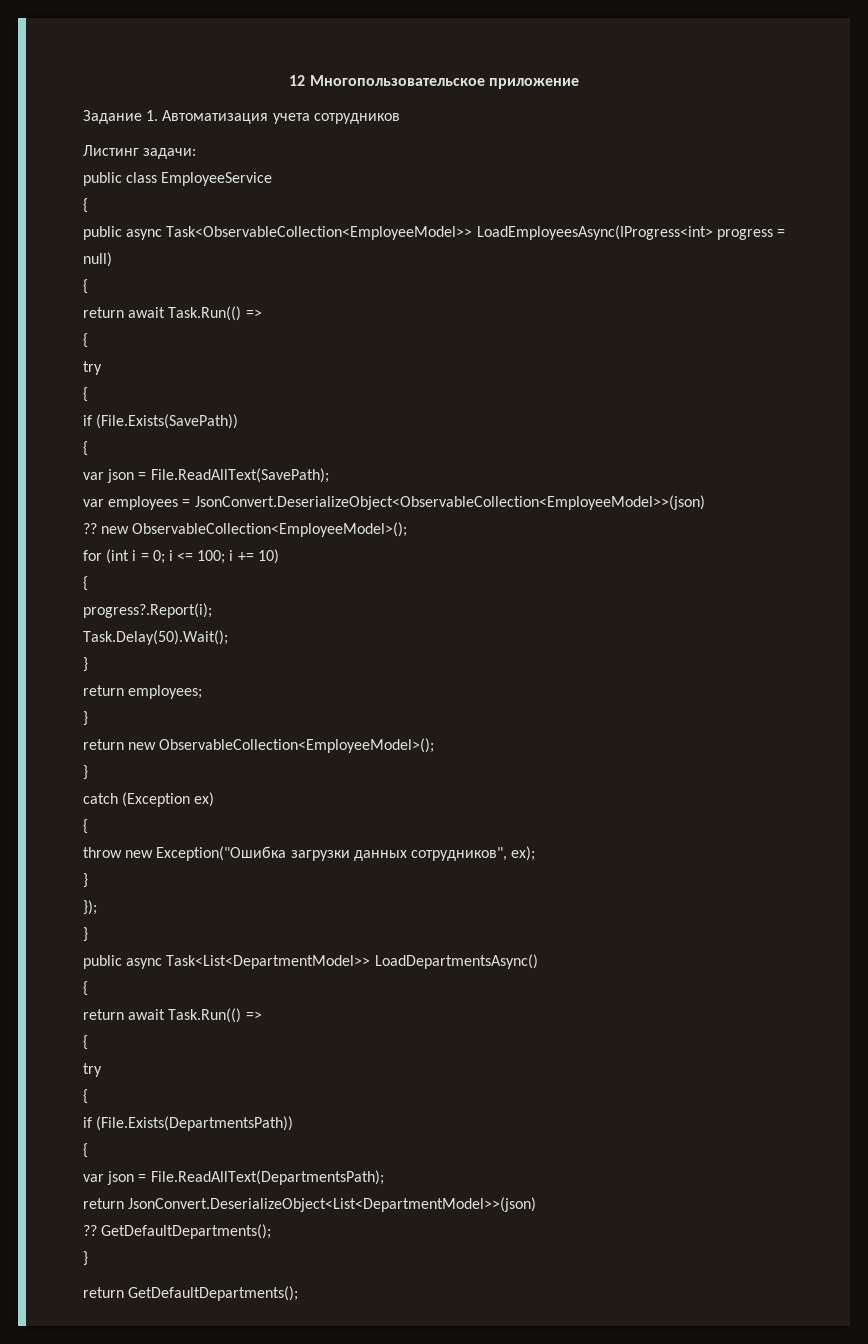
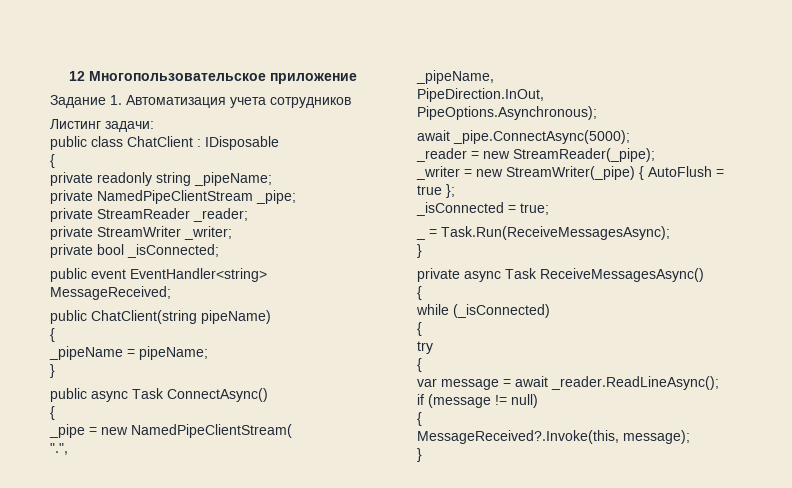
[161,172,273,186] [83,198,88,213] [83,225,785,240] [83,252,112,267] [83,279,88,294] [83,306,262,321] [83,333,88,348] [83,361,102,375] [83,387,88,402] [83,414,239,429] [83,441,88,456] [83,468,329,483] [83,495,705,510] [83,522,408,537] [83,549,279,564] [83,576,88,591] [83,603,212,618] [83,630,228,645] [83,657,88,672] [83,685,203,699] [83,711,88,726] [83,738,435,753] [83,765,88,780] [83,792,215,807] [83,819,88,834] [83,846,536,861] [83,873,88,888] [83,900,97,915] [83,927,88,942] [83,954,538,969] [83,981,88,996] [83,1008,262,1023] [83,1035,88,1050] [83,1063,102,1077] [83,1089,88,1104] [83,1116,294,1131] [83,1143,88,1158] [83,1170,384,1185] [83,1197,537,1212] [83,1224,272,1239] [83,1251,88,1266] [83,1286,299,1301] EmployeeService // { // public async Task<ObservableCollection<EmployeeModel>> LoadEmployeesAsync(IProgress<int> progress = null) // { // return await Task.Run(() => // { // try // { // if (File.Exists(SavePath)) // { // var json = File.ReadAllText(SavePath); // var employees = JsonConvert.DeserializeObject<ObservableCollection<EmployeeModel>>(json) // ?? new ObservableCollection<EmployeeModel>(); // for (int i = 0; i <= 100; i += 10) // { // progress?.Report(i); // Task.Delay(50).Wait(); // } // return employees; // } // return new ObservableCollection<EmployeeModel>(); // } // catch (Exception ex) // { // throw new Exception("Ошибка загрузки данных сотрудников", ex); // } // }); // } // public async Task<List<DepartmentModel>> LoadDepartmentsAsync() // { // return await Task.Run(() => // { // try // { // if (File.Exists(DepartmentsPath)) // { // var json = File.ReadAllText(DepartmentsPath); // return JsonConvert.DeserializeObject<List<DepartmentModel>>(json) // ?? GetDefaultDepartments(); // } // return GetDefaultDepartments(); -> [127,136,279,150] [50,154,55,168] [50,172,272,186] [50,190,296,204] [50,208,248,222] [50,226,232,240] [50,244,219,258] [50,268,267,282] [50,286,171,300] [50,310,271,324] [50,328,55,342] [49,346,208,360] [50,364,55,378] [50,388,268,402] [50,406,55,420] [49,424,292,438] [50,443,68,455] [416,70,494,84] [417,88,544,102] [417,106,597,120] [417,130,630,144] [416,148,655,162] [416,166,724,180] [417,184,455,198] [416,202,549,216] [416,237,425,240] [429,226,670,240] [417,244,422,258] [417,268,704,282] [417,286,422,300] [416,304,550,318] [417,322,422,336] [417,341,433,354] [417,358,422,372] [417,376,719,390] [417,394,538,408] [417,412,422,426] [417,430,690,444] [417,448,422,462] ChatClient : IDisposable // { // private readonly string _pipeName; // private NamedPipeClientStream _pipe; // private StreamReader _reader; // private StreamWriter _writer; // private bool _isConnected; // public event EventHandler<string> MessageReceived; // public ChatClient(string pipeName) // { // _pipeName = pipeName; // } // public async Task ConnectAsync() // { // _pipe = new NamedPipeClientStream( // ".", // _pipeName, // PipeDirection.InOut, // PipeOptions.Asynchronous); // await _pipe.ConnectAsync(5000); // _reader = new StreamReader(_pipe); // _writer = new StreamWriter(_pipe) { AutoFlush = true }; // _isConnected = true; // _ = Task.Run(ReceiveMessagesAsync); // } // private async Task ReceiveMessagesAsync() // { // while (_isConnected) // { // try // { // var message = await _reader.ReadLineAsync(); // if (message != null) // { // MessageReceived?.Invoke(this, message); // }

